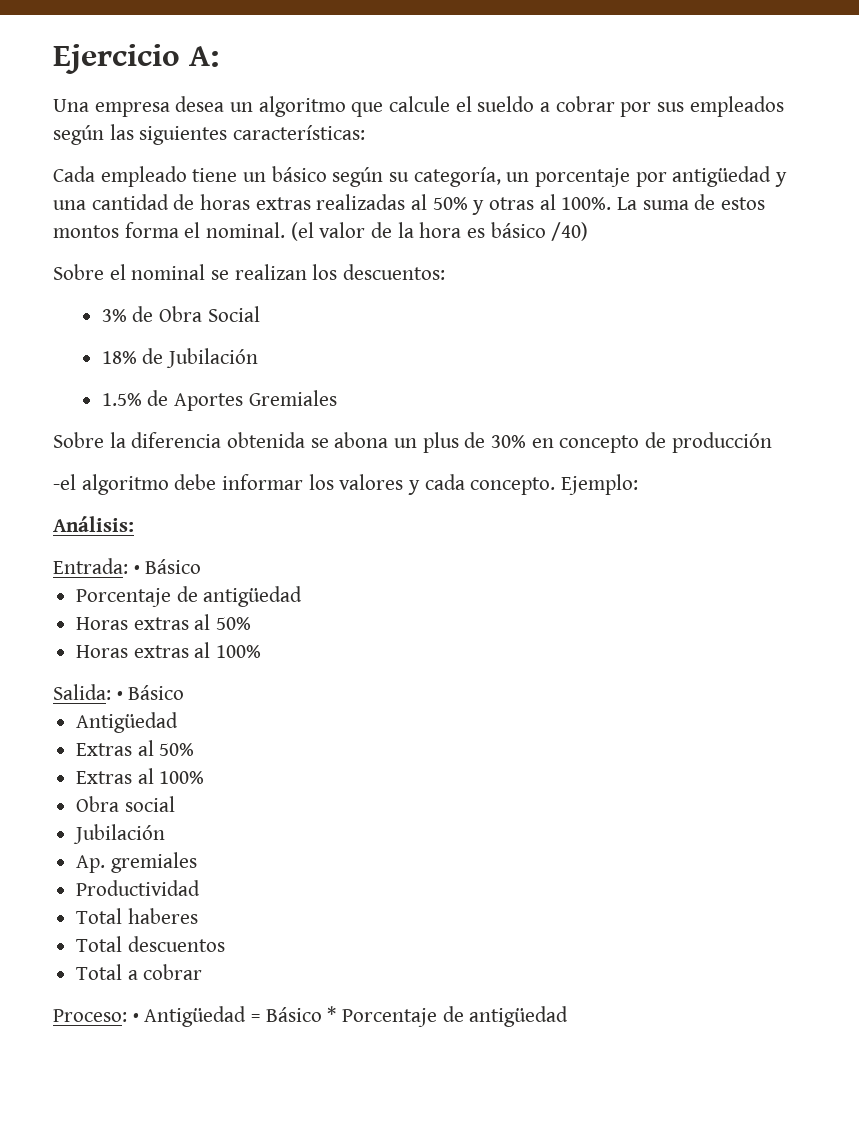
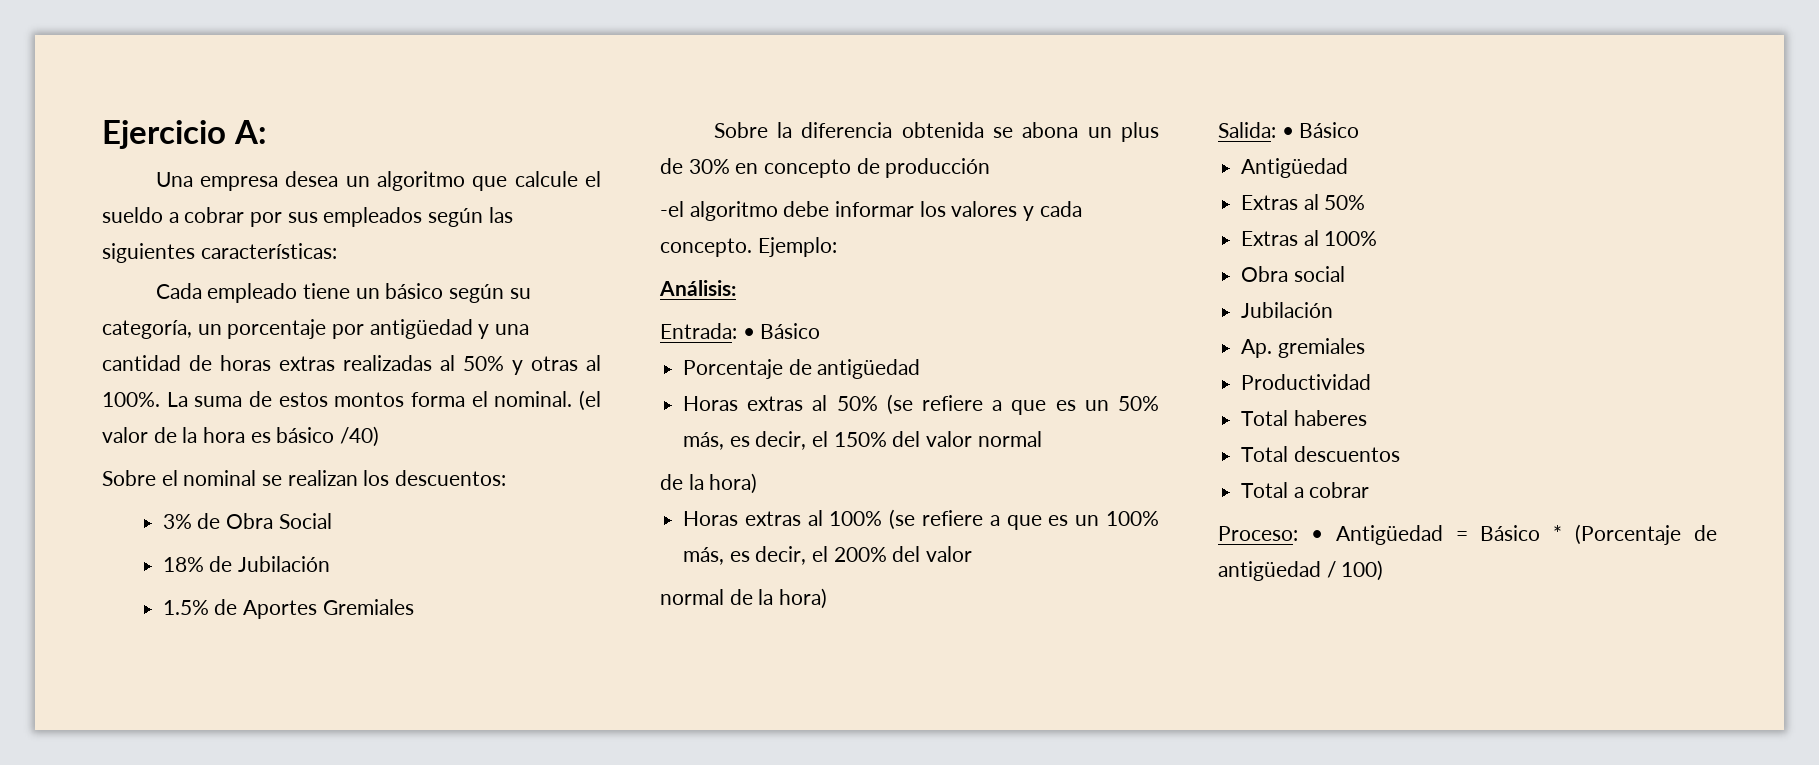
[76,642,262,658] // Horas extras al 100% -> [886,394,1159,415] [683,431,1042,450] [660,473,758,494] [683,509,1159,530] [683,546,973,565] [660,588,828,609] (se refiere a que es un 50% más, es decir, el 150% del valor normal // de la hora) // Horas extras al 100% (se refiere a que es un 100% más, es decir, el 200% del valor // normal de la hora)
[342,1006,569,1027] Porcentaje de antigüedad -> [1575,524,1717,545] [1218,560,1384,581] (Porcentaje de antigüedad / 100)

